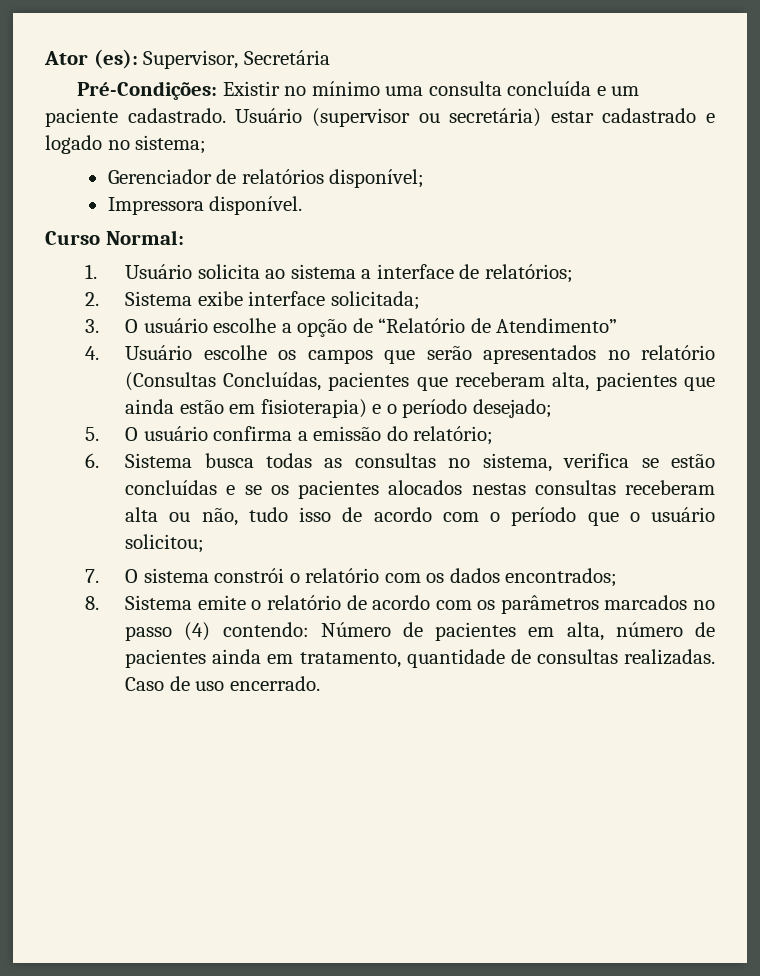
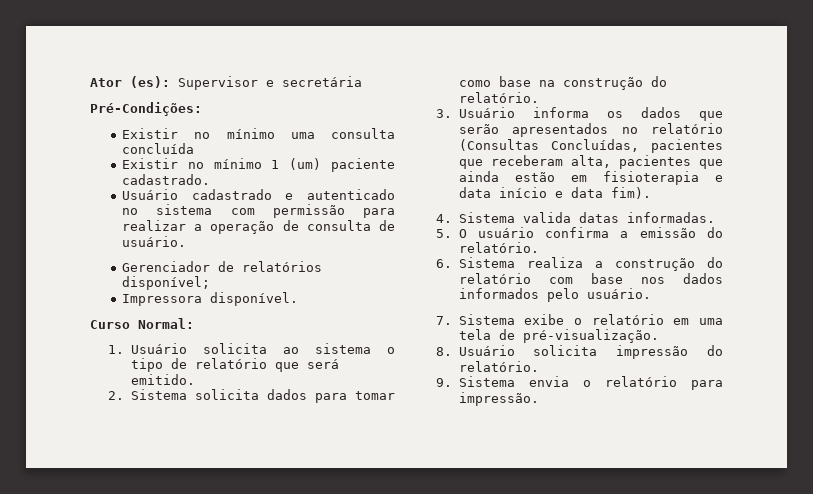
[143,50,330,69] Supervisor, Secretária -> [178,76,362,90] Supervisor e secretária
(218, 90) none -> (202, 109) //
[596,86,640,96] [45,108,715,127] [45,135,207,154] e um paciente cadastrado. Usuário (supervisor ou secretária) estar cadastrado e logado no sistema; -> [122,158,395,172] [122,174,211,185] [122,189,395,200] [122,204,395,218] [122,220,395,234] [122,236,187,247] // Existir no mínimo 1 (um) paciente cadastrado. // Usuário cadastrado e autenticado no sistema com permissão para realizar a operação de consulta de usuário.
[361,264,573,283] [85,291,420,310] [85,318,618,337] [85,345,373,364] a interface de relatórios; // 2. Sistema exibe interface solicitada; // 3. O usuário escolhe a opção de “Relatório de Atendimento” // 4. Usuário escolhe os campos -> [387,347,395,354] [130,358,339,372] [130,374,195,385] [108,389,395,403] [458,76,667,90] [458,92,539,103] [436,107,681,118] o tipo de relatório que será emitido. // 2. Sistema solicita dados para tomar como base na construção do relatório. // 3. Usuário informa os dados
[260,399,552,418] fisioterapia) e o período desejado; -> [602,171,723,185] [458,187,651,199] [436,212,715,223] fisioterapia e data início e data fim). // 4. Sistema valida datas informadas.
[413,426,494,445] relatório; -> [458,242,539,253] relatório.
[204,453,715,472] [125,480,716,499] [125,507,716,526] [125,534,205,553] [85,568,618,587] [85,595,716,614] [125,622,716,641] [125,649,715,668] [125,676,320,691] busca todas as consultas no sistema, verifica se estão concluídas e se os pacientes alocados nestas consultas receberam alta ou não, tudo isso de acordo com o período que o usuário solicitou; // 7. O sistema constrói o relatório com os dados encontrados; // 8. Sistema emite o relatório de acordo com os parâmetros marcados no passo (4) contendo: Número de pacientes em alta, número de pacientes ainda em tratamento, quantidade de consultas realizadas. Caso de uso encerrado. -> [526,257,723,271] [458,273,723,284] [458,288,651,302] [436,314,723,325] [458,329,659,343] [436,345,723,359] [458,361,539,372] [436,376,723,390] [458,392,539,406] realiza a construção do relatório com base nos dados informados pelo usuário. // 7. Sistema exibe o relatório em uma tela de pré-visualização. // 8. Usuário solicita impressão do relatório. // 9. Sistema envia o relatório para impressão.

